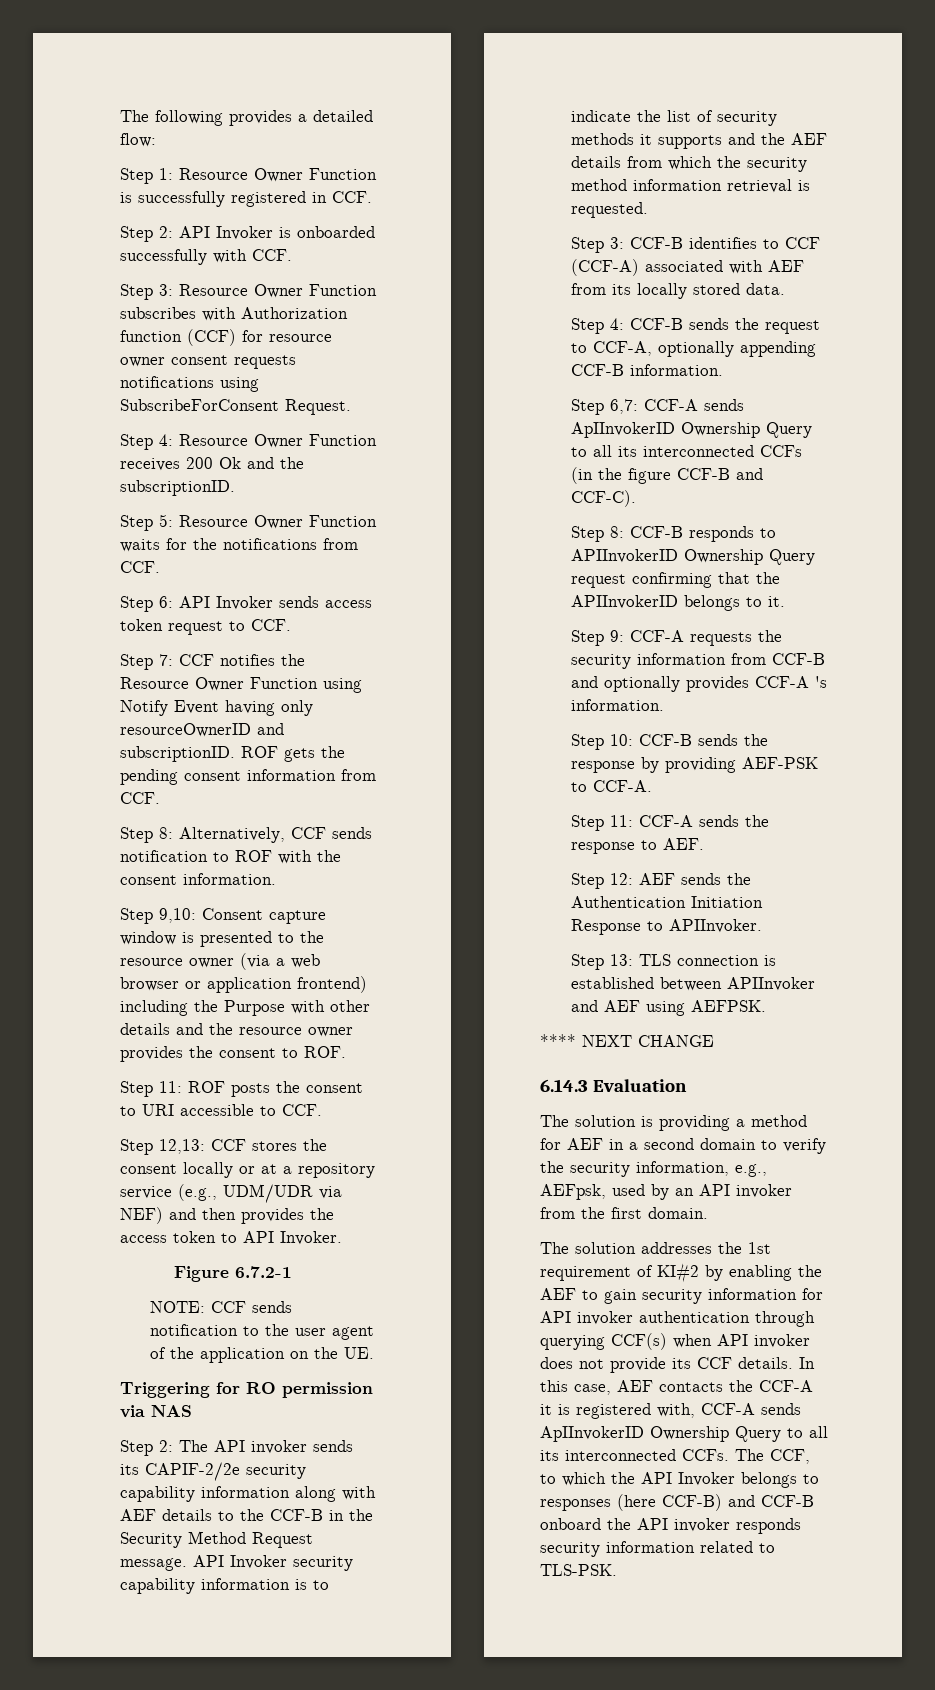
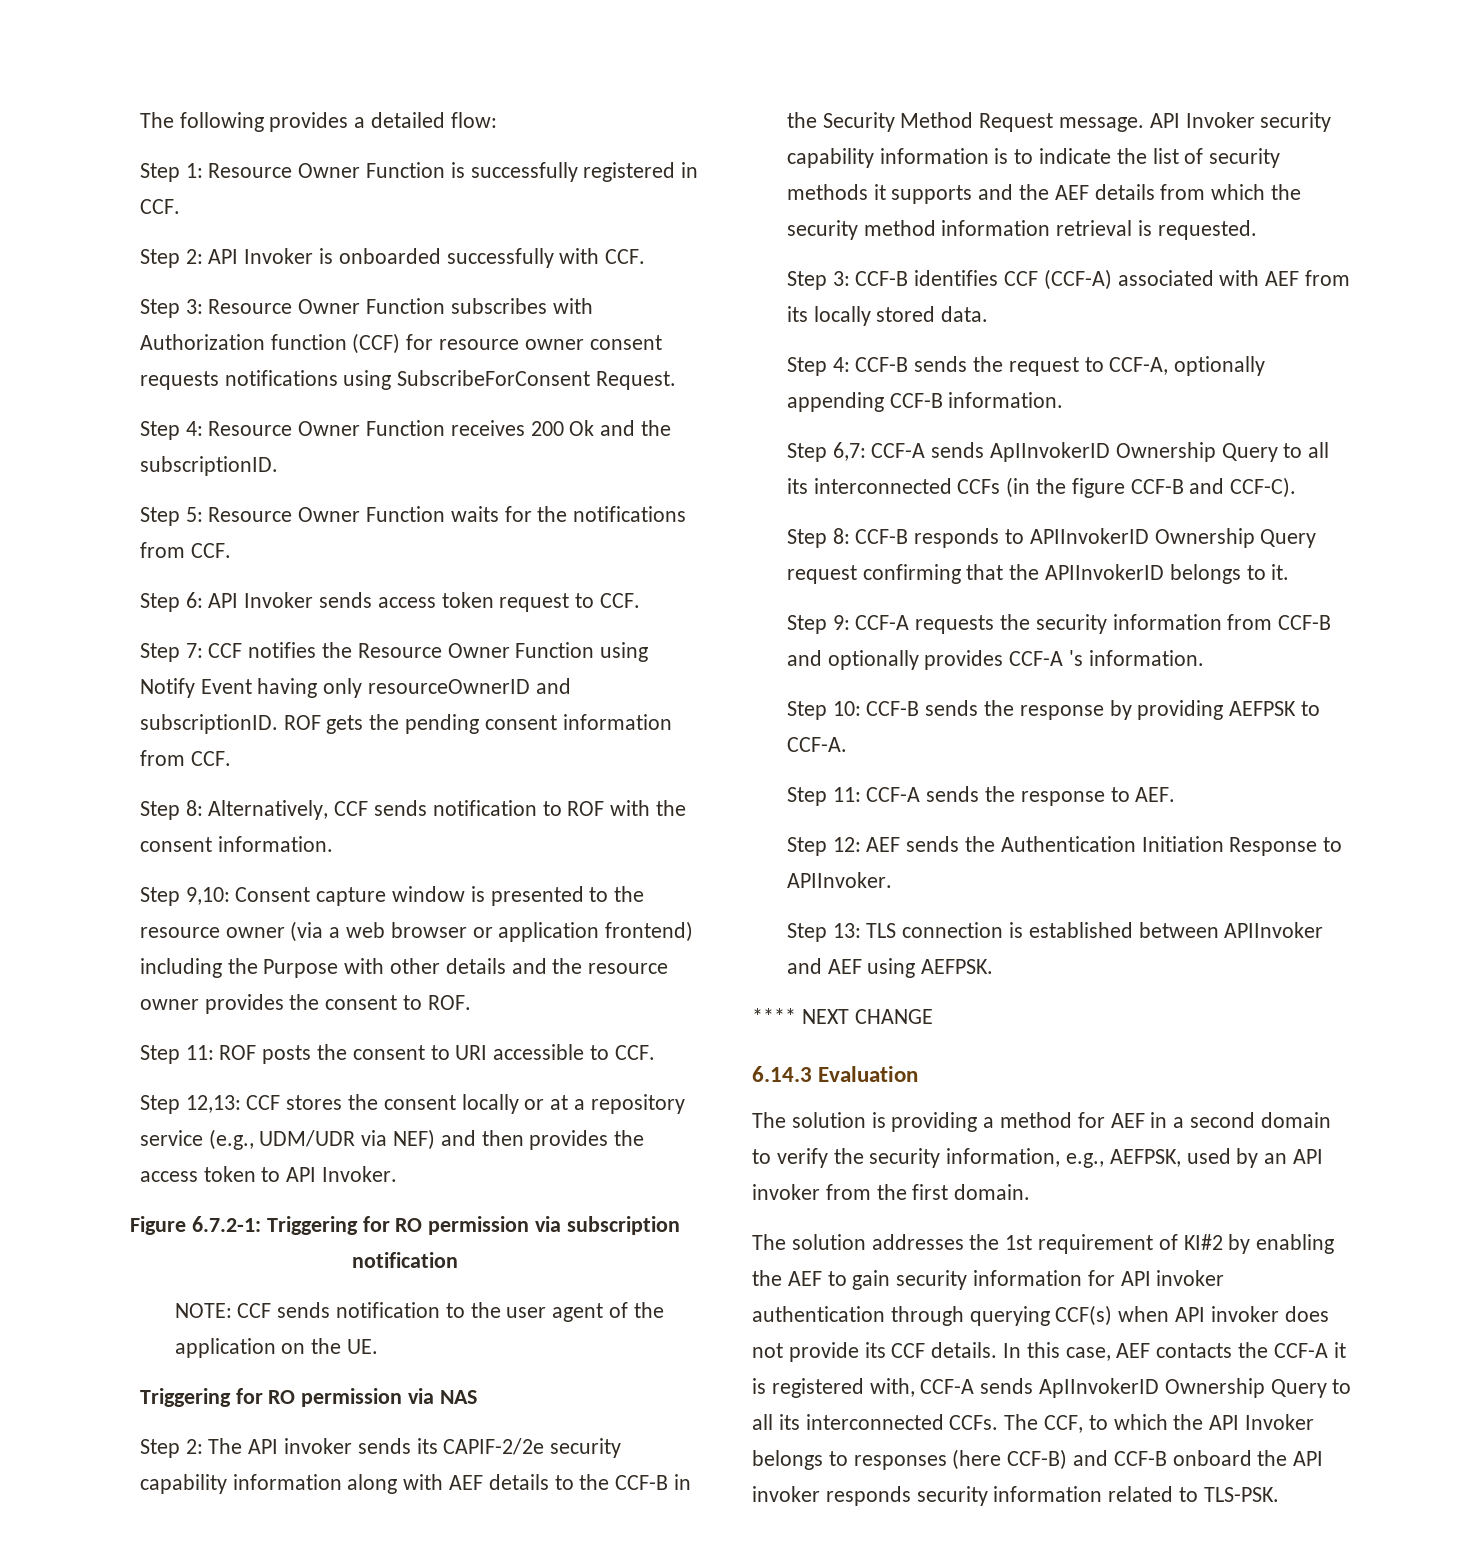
[235,1266,292,1278] 6.7.2-1 -> [191,1216,680,1235] [352,1252,458,1268] 6.7.2-1: Triggering for RO permission via subscription notification
[762,239,779,249] to -> (999, 278) none
[741,757,818,769] AEF-PSK -> [1229,701,1297,716] AEFPSK
[540,1184,606,1200] AEFpsk, -> [1109,1149,1181,1167] AEFPSK,

